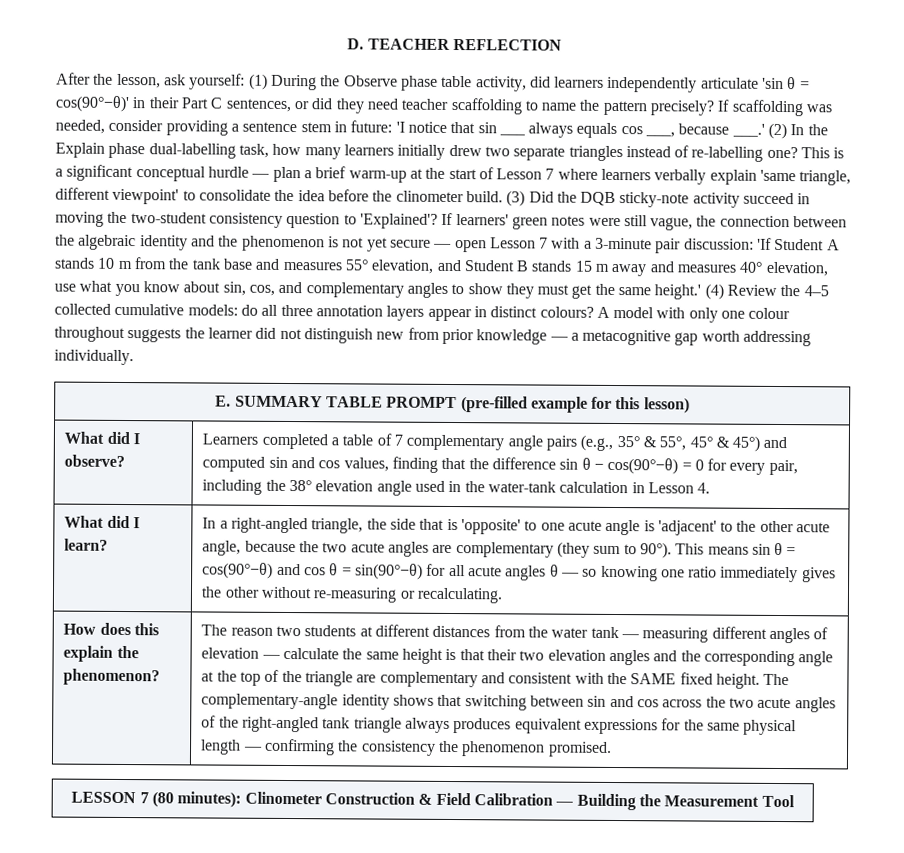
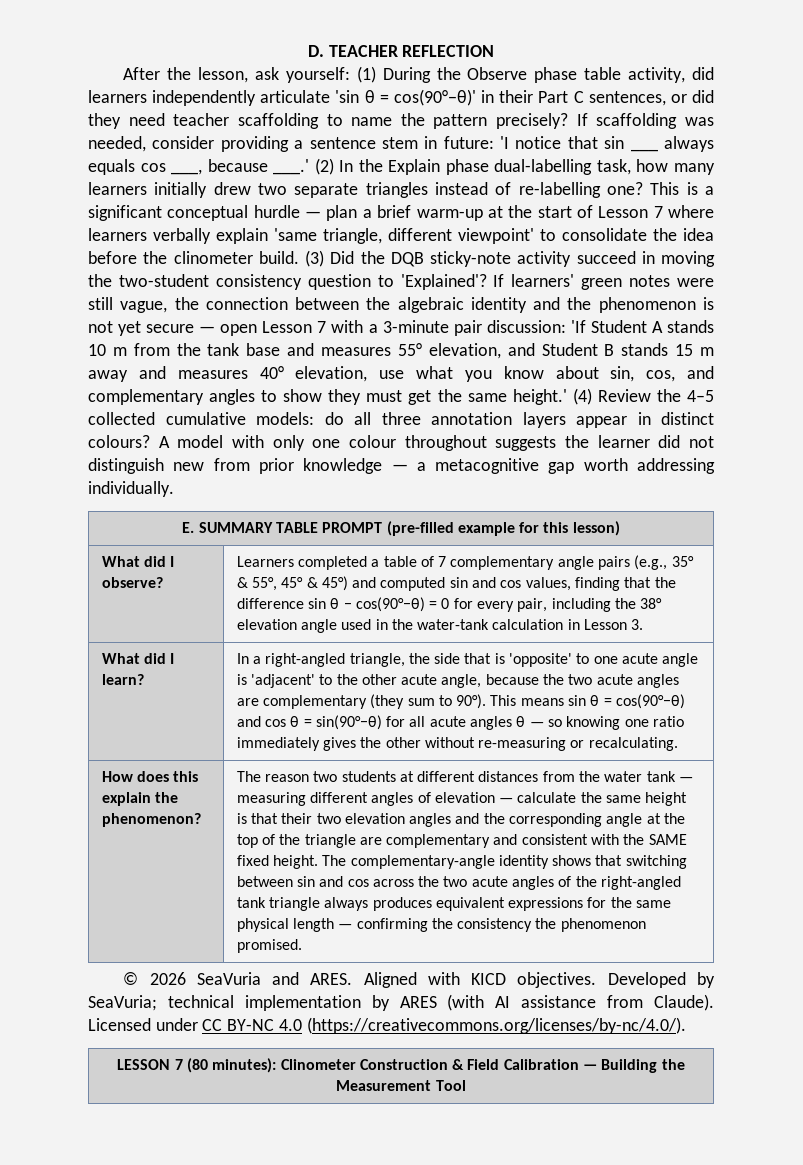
[697,482,711,494] 4. -> [631,619,644,630] 3.
(612, 749) none -> [123,972,716,988] [88,994,715,1011] [88,1017,686,1034] // © 2026 SeaVuria and ARES. Aligned with KICD objectives. Developed by SeaVuria; technical implementation by ARES (with AI assistance from Claude). Licensed under CC BY-NC 4.0 (https://creativecommons.org/licenses/by-nc/4.0/).

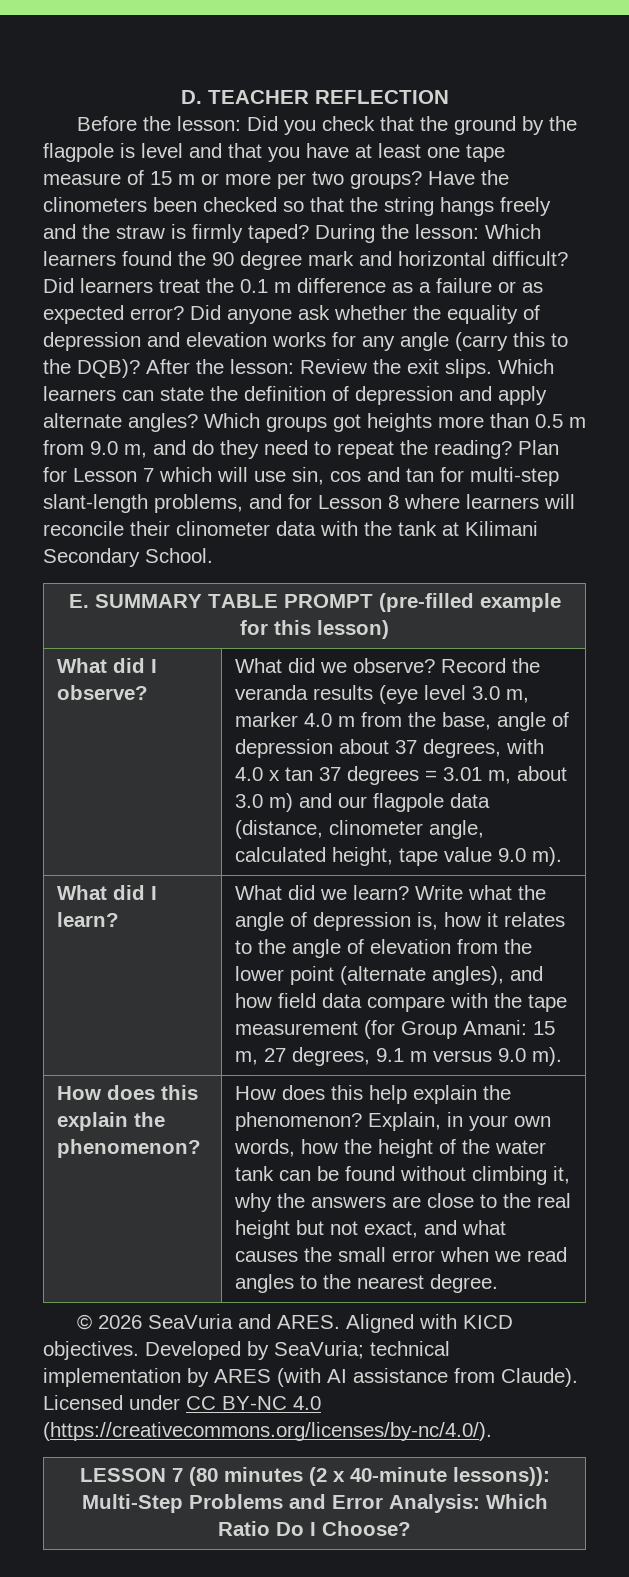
[123,66,715,83] [88,89,714,106] [88,113,714,129] [88,136,625,152] [630,136,715,152] [88,158,716,175] [88,182,715,198] [88,205,714,221] [88,228,714,244] [88,250,715,267] [88,274,714,290] [88,297,714,313] [88,320,714,336] [88,343,715,359] [88,366,714,382] [88,388,715,405] [88,412,714,428] [88,435,714,451] [88,458,715,474] [88,481,174,497] After the lesson, ask yourself: (1) During the Observe phase table activity, did learners independently articulate 'sin θ = cos(90°−θ)' in their Part C sentences, or did they need teacher scaffolding to name the pattern precisely? If scaffolding was needed, consider providing a sentence stem in future: 'I notice that sin ___ always equals cos ___, because ___.' (2) In the Explain phase dual-labelling task, how many learners initially drew two separate triangles instead of re-labelling one? This is a significant conceptual hurdle — plan a brief warm-up at the start of Lesson 7 where learners verbally explain 'same triangle, different viewpoint' to consolidate the idea before the clinometer build. (3) Did the DQB sticky-note activity succeed in moving the two-student consistency question to 'Explained'? If learners' green notes were still vague, the connection between the algebraic identity and the phenomenon is not yet secure — open Lesson 7 with a 3-minute pair discussion: 'If Student A stands 10 m from the tank base and measures 55° elevation, and Student B stands 15 m away and measures 40° elevation, use what you know about sin, cos, and complementary angles to show they must get the same height.' (4) Review the 4–5 collected cumulative models: do all three annotation layers appear in distinct colours? A model with only one colour throughout suggests the learner did not distinguish new from prior knowledge — a metacognitive gap worth addressing individually. -> [77,116,578,135] [43,143,505,162] [43,170,509,189] [43,197,551,216] [43,224,541,243] [43,251,568,270] [43,278,543,293] [43,305,540,324] [43,332,568,351] [43,359,554,378] [43,386,547,405] [43,413,586,432] [43,440,559,459] [43,467,559,486] [43,494,575,513] [43,521,538,536] [43,548,213,567] Before the lesson: Did you check that the ground by the flagpole is level and that you have at least one tape measure of 15 m or more per two groups? Have the clinometers been checked so that the string hangs freely and the straw is firmly taped? During the lesson: Which learners found the 90 degree mark and horizontal difficult? Did learners treat the 0.1 m difference as a failure or as expected error? Did anyone ask whether the equality of depression and elevation works for any angle (carry this to the DQB)? After the lesson: Review the exit slips. Which learners can state the definition of depression and apply alternate angles? Which groups got heights more than 0.5 m from 9.0 m, and do they need to repeat the reading? Plan for Lesson 7 which will use sin, cos and tan for multi-step slant-length problems, and for Lesson 8 where learners will reconcile their clinometer data with the tank at Kilimani Secondary School.
[236,555,694,570] [236,576,676,591] [236,597,663,612] [236,619,644,633] [101,653,175,664] [101,674,144,685] [236,653,699,667] [236,674,680,688] [236,694,686,709] [236,715,685,730] [236,737,678,751] Learners completed a table of 7 complementary angle pairs (e.g., 35° & 55°, 45° & 45°) and computed sin and cos values, finding that the difference sin θ − cos(90°−θ) = 0 for every pair, including the 38° elevation angle used in the water-tank calculation in Lesson 3. // What did I learn? | In a right-angled triangle, the side that is 'opposite' to one acute angle is 'adjacent' to the other acute angle, because the two acute angles are complementary (they sum to 90°). This means sin θ = cos(90°−θ) and cos θ = sin(90°−θ) for all acute angles θ — so knowing one ratio immediately gives the other without re-measuring or recalculating. -> [234,658,540,673] [234,685,529,704] [234,712,569,731] [234,739,544,758] [234,766,567,785] [234,793,490,812] [234,820,484,839] [234,847,562,866] [56,885,157,900] [56,912,119,927] [234,885,546,900] [234,912,565,931] [234,939,532,958] [234,966,543,985] [234,993,567,1012] [234,1020,555,1039] [234,1047,562,1066] What did we observe? Record the veranda results (eye level 3.0 m, marker 4.0 m from the base, angle of depression about 37 degrees, with 4.0 x tan 37 degrees = 3.01 m, about 3.0 m) and our flagpole data (distance, clinometer angle, calculated height, tape value 9.0 m). // What did I learn? | What did we learn? Write what the angle of depression is, how it relates to the angle of elevation from the lower point (alternate angles), and how field data compare with the tape measurement (for Group Amani: 15 m, 27 degrees, 9.1 m versus 9.0 m).
[236,771,694,782] [236,792,688,806] [236,813,686,827] [236,834,687,848] [236,855,687,869] [236,876,682,890] [236,897,672,911] [236,918,646,932] [236,939,302,953] The reason two students at different distances from the water tank — measuring different angles of elevation — calculate the same height is that their two elevation angles and the corresponding angle at the top of the triangle are complementary and consistent with the SAME fixed height. The complementary-angle identity shows that switching between sin and cos across the two acute angles of the right-angled tank triangle always produces equivalent expressions for the same physical length — confirming the consistency the phenomenon promised. -> [234,1085,511,1104] [234,1112,551,1131] [233,1139,546,1158] [234,1166,570,1185] [233,1193,571,1212] [234,1220,506,1239] [234,1247,567,1262] [234,1274,498,1293] How does this help explain the phenomenon? Explain, in your own words, how the height of the water tank can be found without climbing it, why the answers are close to the real height but not exact, and what causes the small error when we read angles to the nearest degree.
[212,1058,685,1073] [336,1080,466,1091] minutes): Clinometer Construction & Field Calibration — Building the Measurement Tool -> [223,1467,550,1486] [81,1494,548,1513] [218,1521,411,1536] minutes (2 x 40-minute lessons)): Multi-Step Problems and Error Analysis: Which Ratio Do I Choose?

